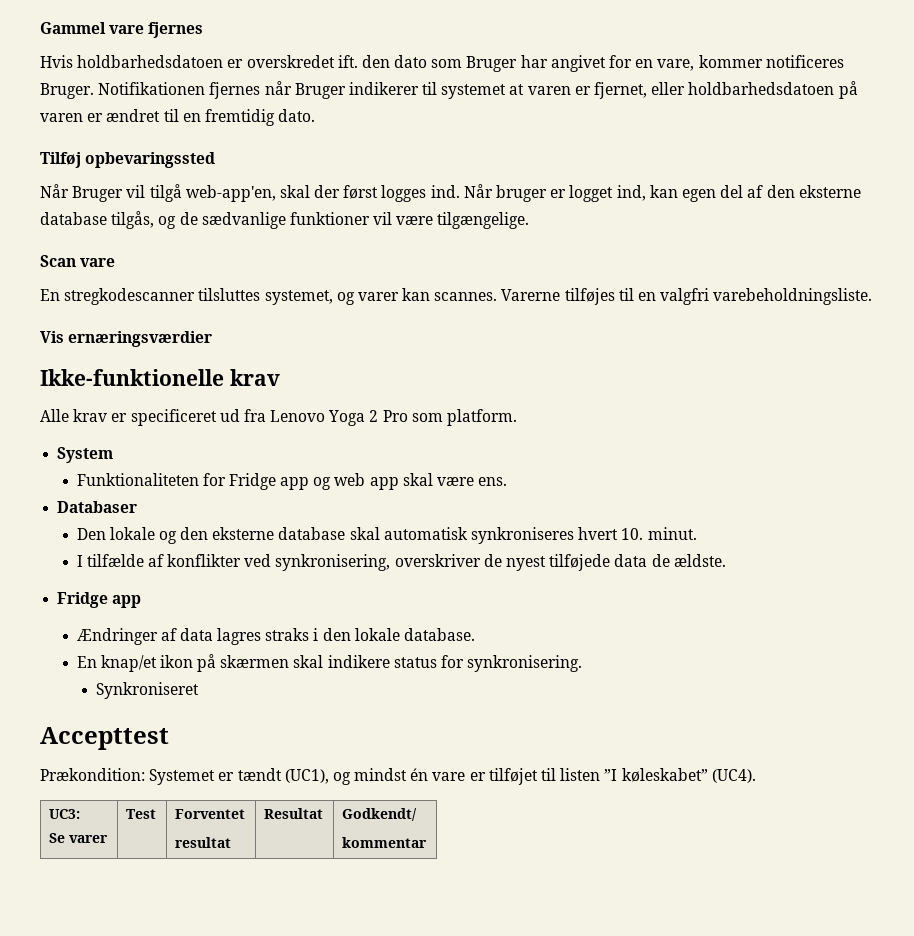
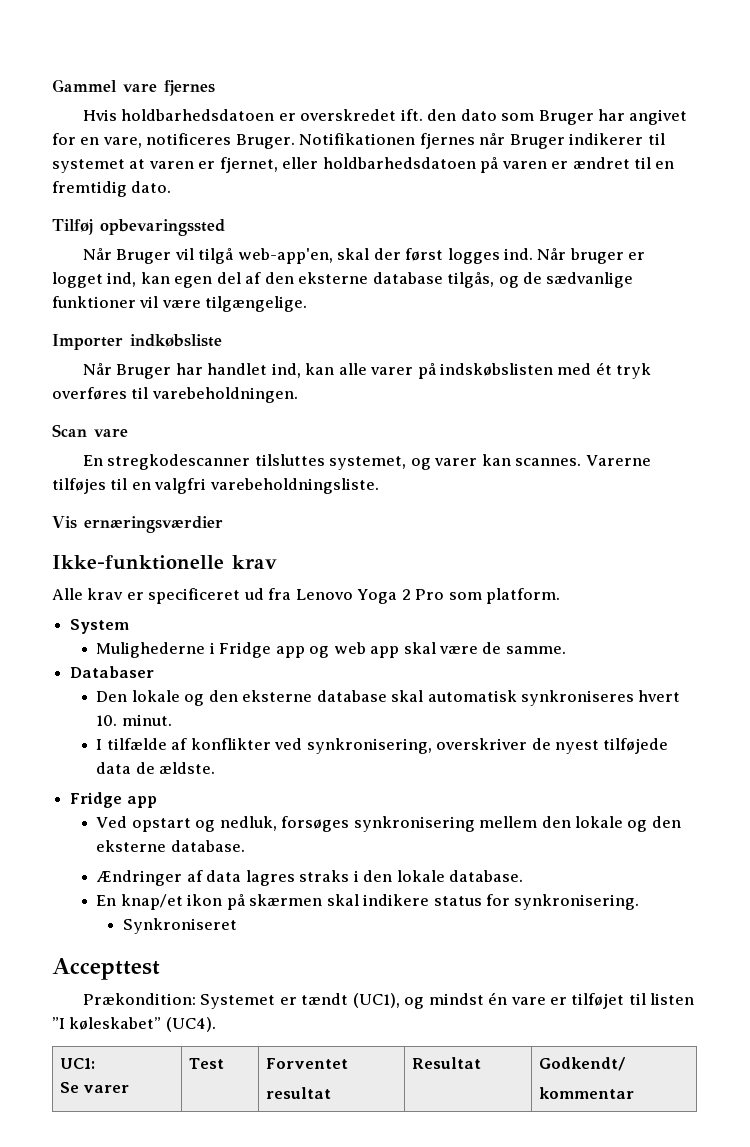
[698,55,763,68] kommer -> (142, 142) none
(530, 220) none -> [52,334,222,350] [82,362,652,379] [52,387,298,403] // Importer indkøbsliste // Når Bruger har handlet ind, kan alle varer på indskøbslisten med ét tryk overføres til varebeholdningen.
[76,473,226,486] Funktionaliteten for -> [96,642,215,658] Mulighederne i
[478,477,508,486] ens. -> [482,642,566,654] de samme.
(142, 601) none -> [96,816,681,832] [96,840,245,852] // Ved opstart og nedluk, forsøges synkronisering mellem den lokale og den eksterne database.
[48,809,80,819] UC3: -> [59,1058,95,1069] UC1:

